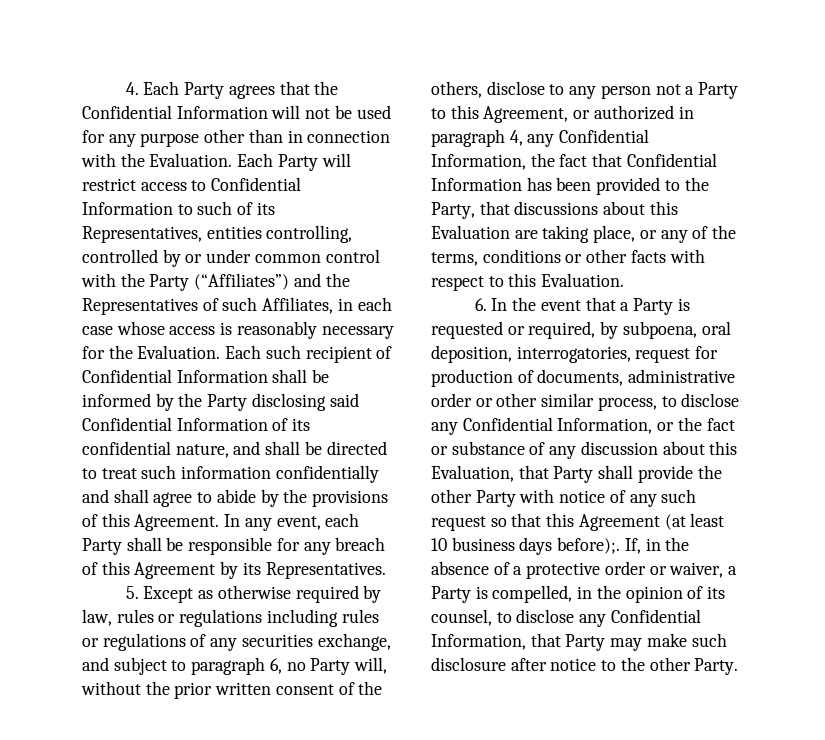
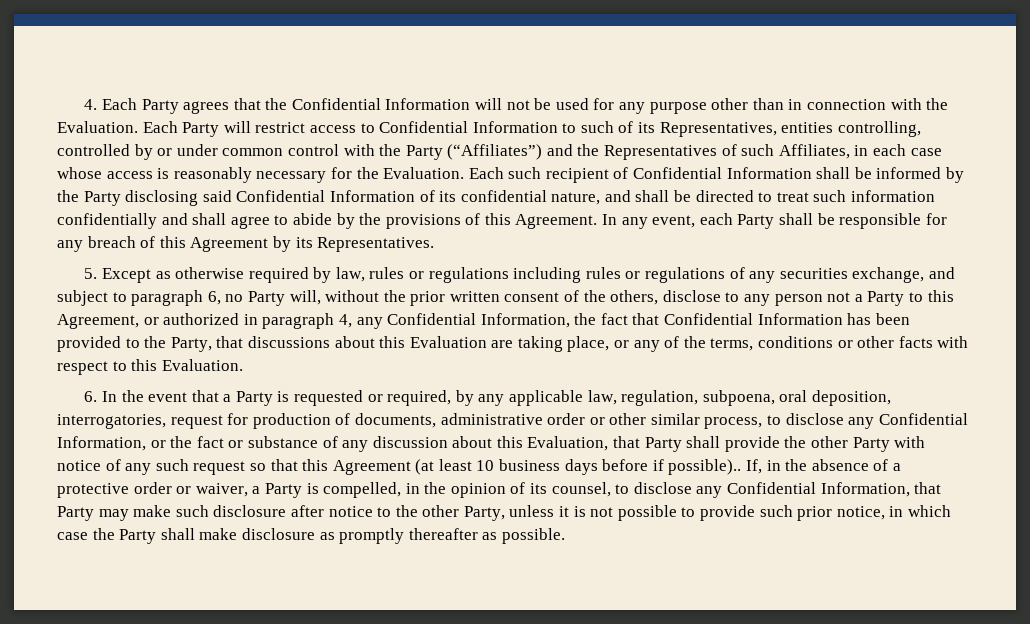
(619, 330) none -> [478,390,699,406] any applicable law, regulation,
[557,537,621,554] before);. -> [602,459,742,475] before if possible)..
[694,658,739,675] Party. -> [463,505,951,521] [57,528,565,544] Party, unless it is not possible to provide such prior notice, in which case the Party shall make disclosure as promptly thereafter as possible.

